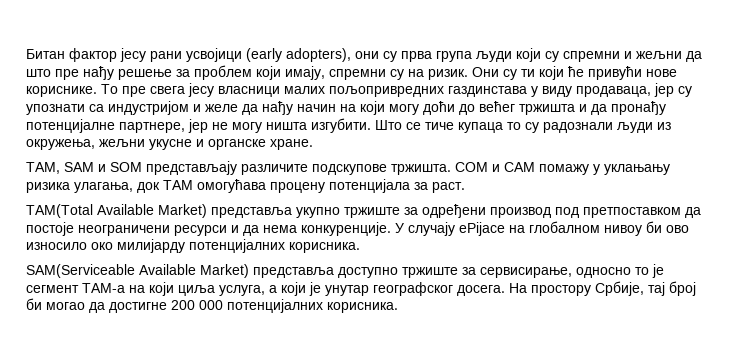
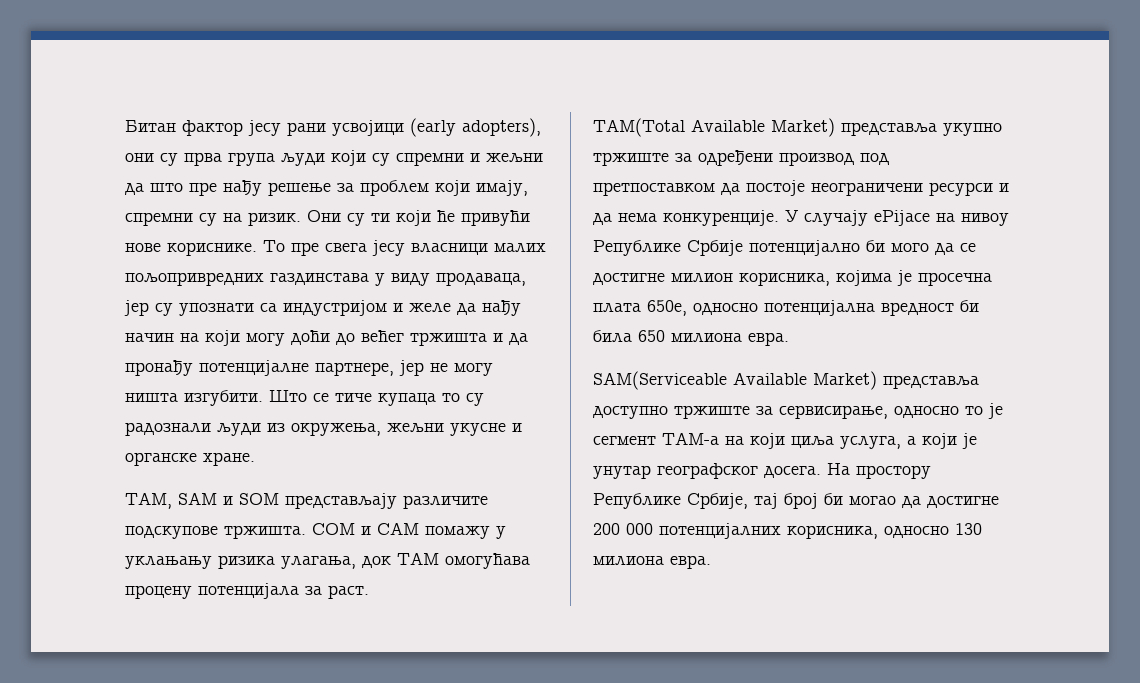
[529,221,689,236] [26,239,360,253] глобалном нивоу би ово износило око милијарду потенцијалних корисника. -> [961,213,1009,226] [593,240,976,256] [593,270,992,286] [593,300,979,316] [593,330,789,346] нивоу Републике Србије потенцијално би мого да се достигне милион корисника, којима је просечна плата 650е, односно потенцијална вредност би била 650 милиона евра.
(591, 290) none -> [593,493,681,509] Републике
[327,302,398,313] корисника. -> [787,523,982,539] [593,555,711,569] корисника, односно 130 милиона евра.

